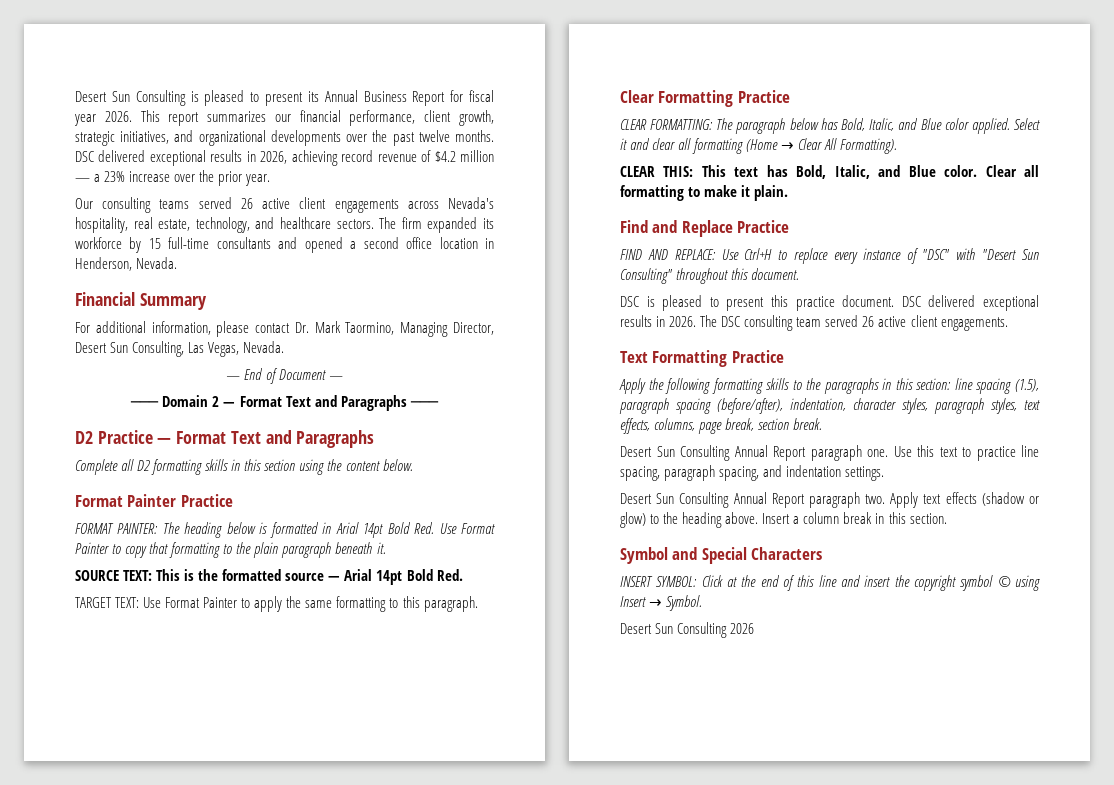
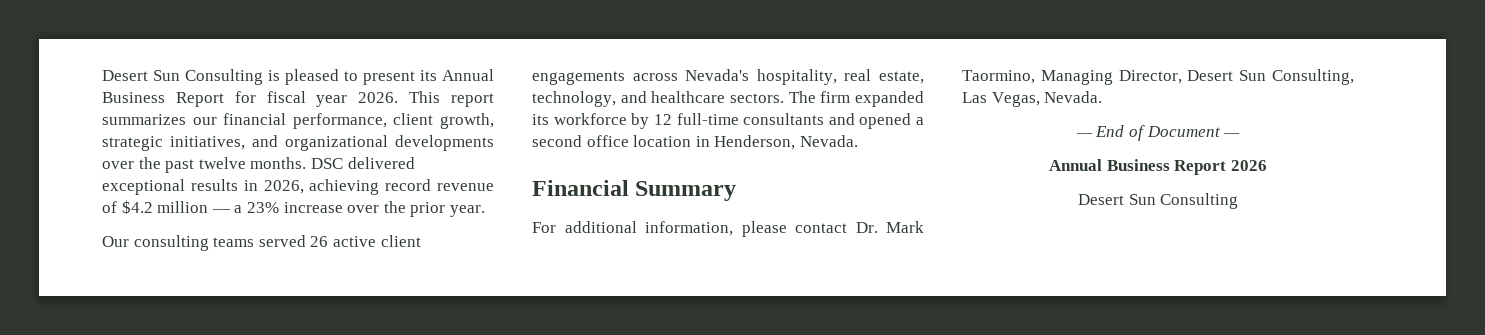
[148,238,161,249] 15 -> [653,114,672,125] 12
[130,395,439,411] [75,430,375,448] [75,459,413,475] [75,494,233,507] [75,522,495,538] [75,542,386,558] [75,569,463,585] [75,596,478,612] [620,90,790,107] [620,118,1040,134] [620,138,898,154] [620,165,1039,179] [620,185,789,201] [620,220,790,237] [620,248,1039,264] [620,268,800,284] [620,295,1039,311] [620,315,1008,331] [620,350,784,367] [619,378,1039,394] [619,398,1040,414] [620,418,823,434] [620,445,1039,461] [620,465,885,481] [620,492,1039,508] [620,512,947,528] [620,547,823,564] [620,575,1041,591] [620,595,703,611] [620,622,755,638] ─── Domain 2 — Format Text and Paragraphs ─── // D2 Practice — Format Text and Paragraphs // Complete all D2 formatting skills in this section using the content below. // Format Painter Practice // FORMAT PAINTER: The heading below is formatted in Arial 14pt Bold Red. Use Format Painter to copy that formatting to the plain paragraph beneath it. // SOURCE TEXT: This is the formatted source — Arial 14pt Bold Red. // TARGET TEXT: Use Format Painter to apply the same formatting to this paragraph. // Clear Formatting Practice // CLEAR FORMATTING: The paragraph below has Bold, Italic, and Blue color applied. Select it and clear all formatting (Home → Clear All Formatting). // CLEAR THIS: This text has Bold, Italic, and Blue color. Clear all formatting to make it plain. // Find and Replace Practice // FIND AND REPLACE: Use Ctrl+H to replace every instance of "DSC" with "Desert Sun Consulting" throughout this document. // DSC is pleased to present this practice document. DSC delivered exceptional results in 2026. The DSC consulting team served 26 active client engagements. // Text Formatting Practice // Apply the following formatting skills to the paragraphs in this section: line spacing (1.5), paragraph spacing (before/after), indentation, character styles, paragraph styles, text effects, columns, page break, section break. // Desert Sun Consulting Annual Report paragraph one. Use this text to practice line spacing, paragraph spacing, and indentation settings. // Desert Sun Consulting Annual Report paragraph two. Apply text effects (shadow or glow) to the heading above. Insert a column break in this section. // Symbol and Special Characters // INSERT SYMBOL: Click at the end of this line and insert the copyright symbol © using Insert → Symbol. // Desert Sun Consulting 2026 -> [1049,159,1267,175] [1077,193,1239,209] Annual Business Report 2026 // Desert Sun Consulting

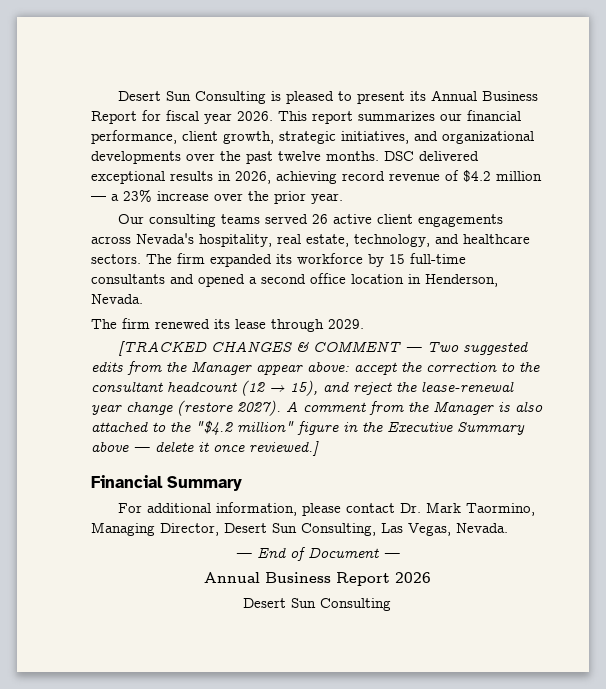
[653,114,672,125] 12 -> [389,254,405,264] 15
(858, 141) none -> [91,318,364,332] [118,341,529,356] [91,361,540,375] [91,380,514,396] [91,400,543,416] [91,420,525,435] [91,441,319,456] // The firm renewed its lease through 2029. // [TRACKED CHANGES & COMMENT — Two suggested edits from the Manager appear above: accept the correction to the consultant headcount (12 → 15), and reject the lease-renewal year change (restore 2027). A comment from the Manager is also attached to the "$4.2 million" figure in the Executive Summary above — delete it once reviewed.]

